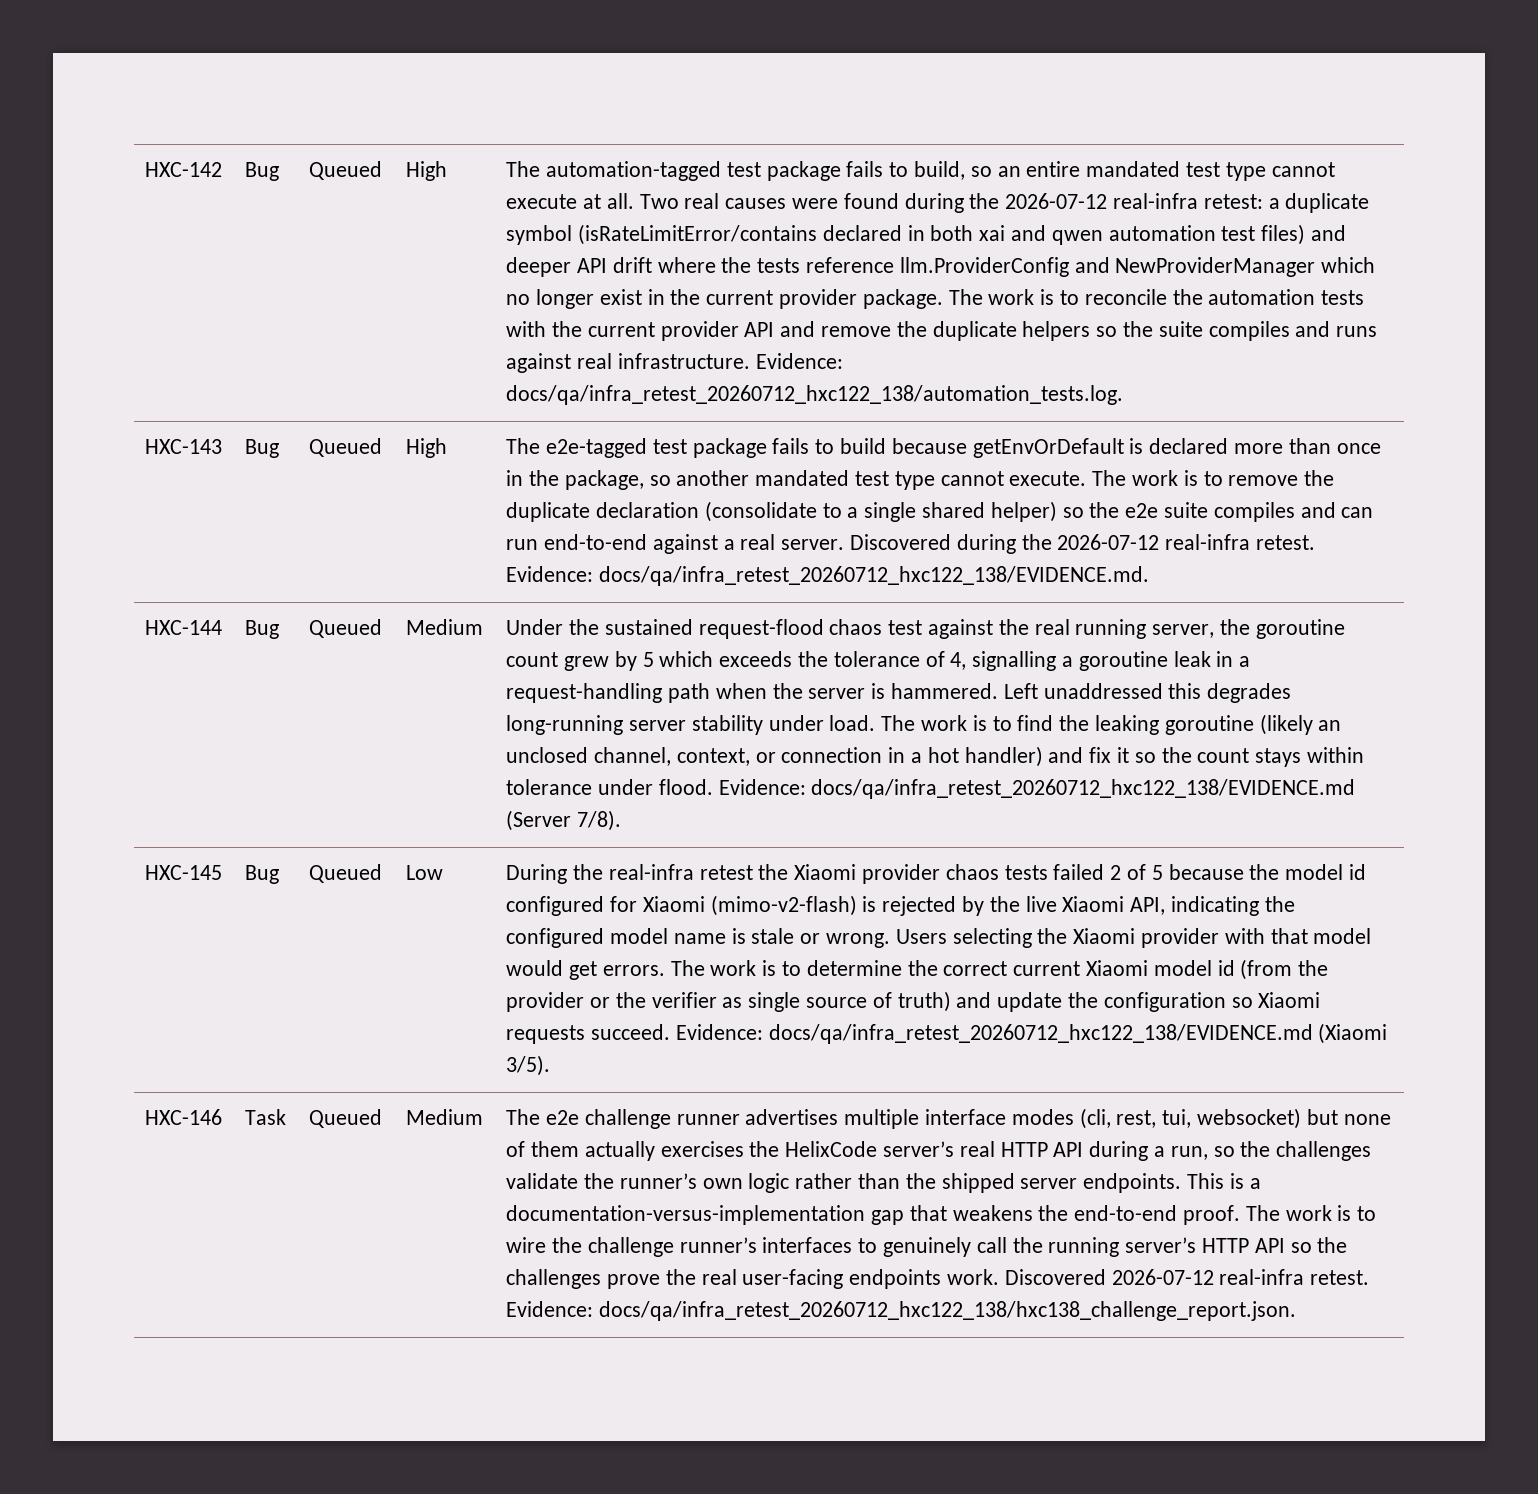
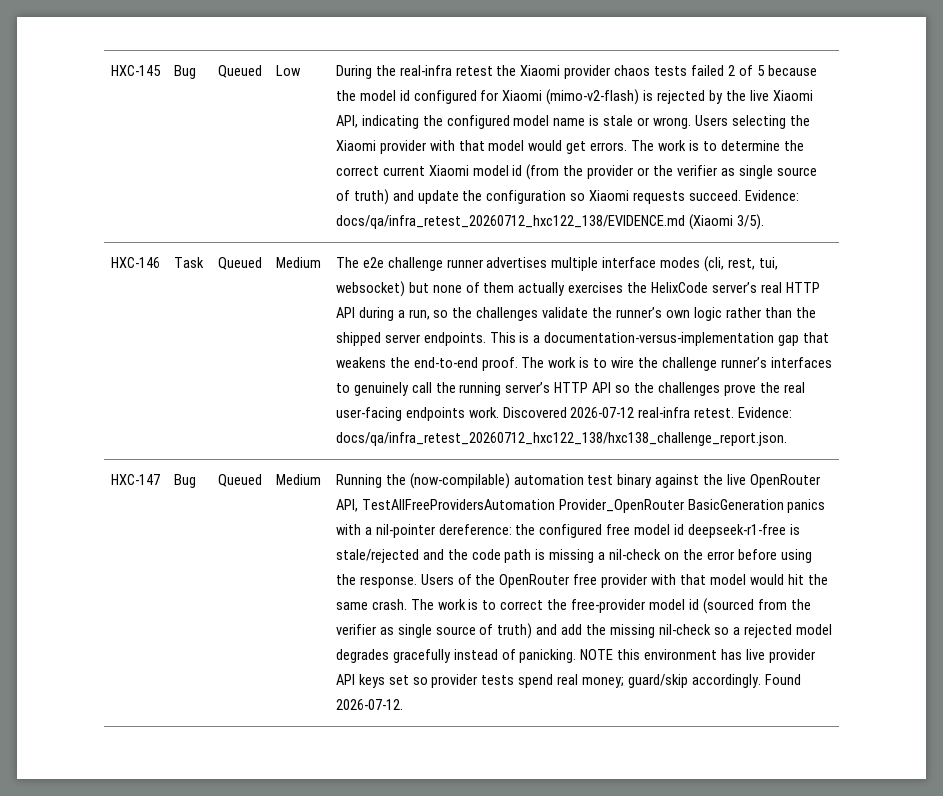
[145,162,223,177] [245,162,280,181] [309,161,383,180] [406,161,448,181] [506,161,1335,181] [506,193,1370,213] [506,224,1347,245] [506,257,1376,277] [506,289,1365,309] [506,321,1378,341] [506,353,843,373] [506,385,1124,405] [145,439,223,454] [245,439,280,458] [309,438,383,457] [406,438,448,458] [506,438,1381,458] [506,470,1335,490] [506,501,1374,522] [506,534,1316,554] [506,566,1149,586] [145,620,223,635] [245,620,280,639] [309,619,383,638] [406,619,484,635] [506,619,1345,639] [506,651,1251,671] [506,683,1292,703] [506,714,1342,735] [506,746,1365,767] [506,779,1356,799] [506,810,621,831] HXC-142 | Bug | Queued | High | The automation-tagged test package fails to build, so an entire mandated test type cannot execute at all. Two real causes were found during the 2026-07-12 real-infra retest: a duplicate symbol (isRateLimitError/contains declared in both xai and qwen automation test files) and deeper API drift where the tests reference llm.ProviderConfig and NewProviderManager which no longer exist in the current provider package. The work is to reconcile the automation tests with the current provider API and remove the duplicate helpers so the suite compiles and runs against real infrastructure. Evidence: docs/qa/infra_retest_20260712_hxc122_138/automation_tests.log. // HXC-143 | Bug | Queued | High | The e2e-tagged test package fails to build because getEnvOrDefault is declared more than once in the package, so another mandated test type cannot execute. The work is to remove the duplicate declaration (consolidate to a single shared helper) so the e2e suite compiles and can run end-to-end against a real server. Discovered during the 2026-07-12 real-infra retest. Evidence: docs/qa/infra_retest_20260712_hxc122_138/EVIDENCE.md. // HXC-144 | Bug | Queued | Medium | Under the sustained request-flood chaos test against the real running server, the goroutine count grew by 5 which exceeds the tolerance of 4, signalling a goroutine leak in a request-handling path when the server is hammered. Left unaddressed this degrades long-running server stability under load. The work is to find the leaking goroutine (likely an unclosed channel, context, or connection in a hot handler) and fix it so the count stays within tolerance under flood. Evidence: docs/qa/infra_retest_20260712_hxc122_138/EVIDENCE.md (Server 7/8). // -> (110, 70) none
(1296, 1311) none -> [110,474,160,485] [173,474,196,488] [217,474,262,487] [275,474,321,485] [335,473,820,489] [335,499,826,513] [335,524,800,538] [335,549,812,563] [335,574,828,588] [335,598,811,614] [335,623,832,639] [335,649,815,663] [335,674,801,688] [335,699,403,710] // HXC-147 | Bug | Queued | Medium | Running the (now-compilable) automation test binary against the live OpenRouter API, TestAllFreeProvidersAutomation Provider_OpenRouter BasicGeneration panics with a nil-pointer dereference: the configured free model id deepseek-r1-free is stale/rejected and the code path is missing a nil-check on the error before using the response. Users of the OpenRouter free provider with that model would hit the same crash. The work is to correct the free-provider model id (sourced from the verifier as single source of truth) and add the missing nil-check so a rejected model degrades gracefully instead of panicking. NOTE this environment has live provider API keys set so provider tests spend real money; guard/skip accordingly. Found 2026-07-12.

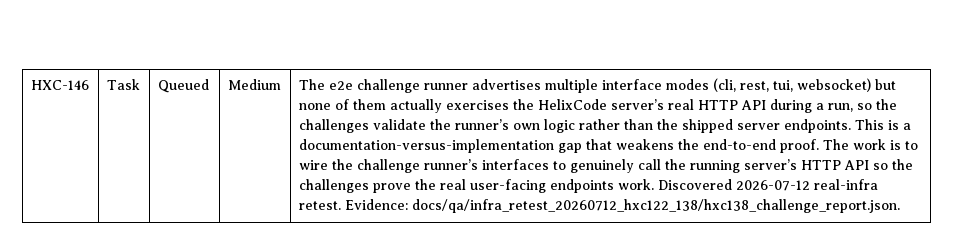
[110,65,161,76] [173,65,196,79] [217,65,262,78] [275,65,301,76] [335,65,817,79] [335,89,813,105] [335,115,810,129] [335,140,804,154] [335,164,817,180] [335,189,799,205] [335,214,764,230] HXC-145 | Bug | Queued | Low | During the real-infra retest the Xiaomi provider chaos tests failed 2 of 5 because the model id configured for Xiaomi (mimo-v2-flash) is rejected by the live Xiaomi API, indicating the configured model name is stale or wrong. Users selecting the Xiaomi provider with that model would get errors. The work is to determine the correct current Xiaomi model id (from the provider or the verifier as single source of truth) and update the configuration so Xiaomi requests succeed. Evidence: docs/qa/infra_retest_20260712_hxc122_138/EVIDENCE.md (Xiaomi 3/5). // -> (30, 85) none
[110,474,160,485] [173,474,196,488] [217,474,262,487] [275,474,321,485] [335,473,820,489] [335,499,826,513] [335,524,800,538] [335,549,812,563] [335,574,828,588] [335,598,811,614] [335,623,832,639] [335,649,815,663] [335,674,801,688] [335,699,403,710] // HXC-147 | Bug | Queued | Medium | Running the (now-compilable) automation test binary against the live OpenRouter API, TestAllFreeProvidersAutomation Provider_OpenRouter BasicGeneration panics with a nil-pointer dereference: the configured free model id deepseek-r1-free is stale/rejected and the code path is missing a nil-check on the error before using the response. Users of the OpenRouter free provider with that model would hit the same crash. The work is to correct the free-provider model id (sourced from the verifier as single source of truth) and add the missing nil-check so a rejected model degrades gracefully instead of panicking. NOTE this environment has live provider API keys set so provider tests spend real money; guard/skip accordingly. Found 2026-07-12. -> (900, 206) none

